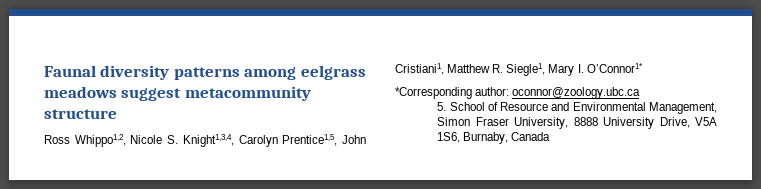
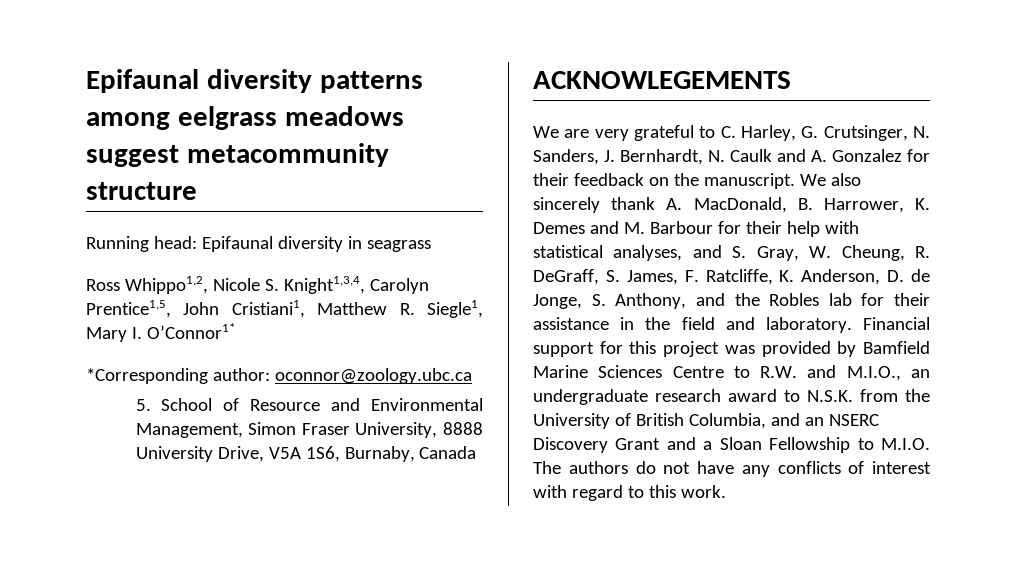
[44,65,96,77] Faunal -> [86,69,199,93] Epifaunal
(117, 114) none -> [86,236,431,252] // Running head: Epifaunal diversity in seagrass
(551, 136) none -> [533,71,791,89] [533,125,930,141] [533,149,930,165] [533,173,861,189] [533,197,930,213] [533,221,859,237] [533,245,930,261] [533,269,930,285] [533,293,930,309] [533,317,930,333] [533,341,930,357] [533,365,930,381] [533,389,930,405] [533,413,879,429] [533,437,931,453] [533,461,931,477] [533,485,726,501] // ACKNOWLEGEMENTS // We are very grateful to C. Harley, G. Crutsinger, N. Sanders, J. Bernhardt, N. Caulk and A. Gonzalez for their feedback on the manuscript. We also sincerely thank A. MacDonald, B. Harrower, K. Demes and M. Barbour for their help with statistical analyses, and S. Gray, W. Cheung, R. DeGraff, S. James, F. Ratcliffe, K. Anderson, D. de Jonge, S. Anthony, and the Robles lab for their assistance in the field and laboratory. Financial support for this project was provided by Bamfield Marine Sciences Centre to R.W. and M.I.O., an undergraduate research award to N.S.K. from the University of British Columbia, and an NSERC Discovery Grant and a Sloan Fellowship to M.I.O. The authors do not have any conflicts of interest with regard to this work.

